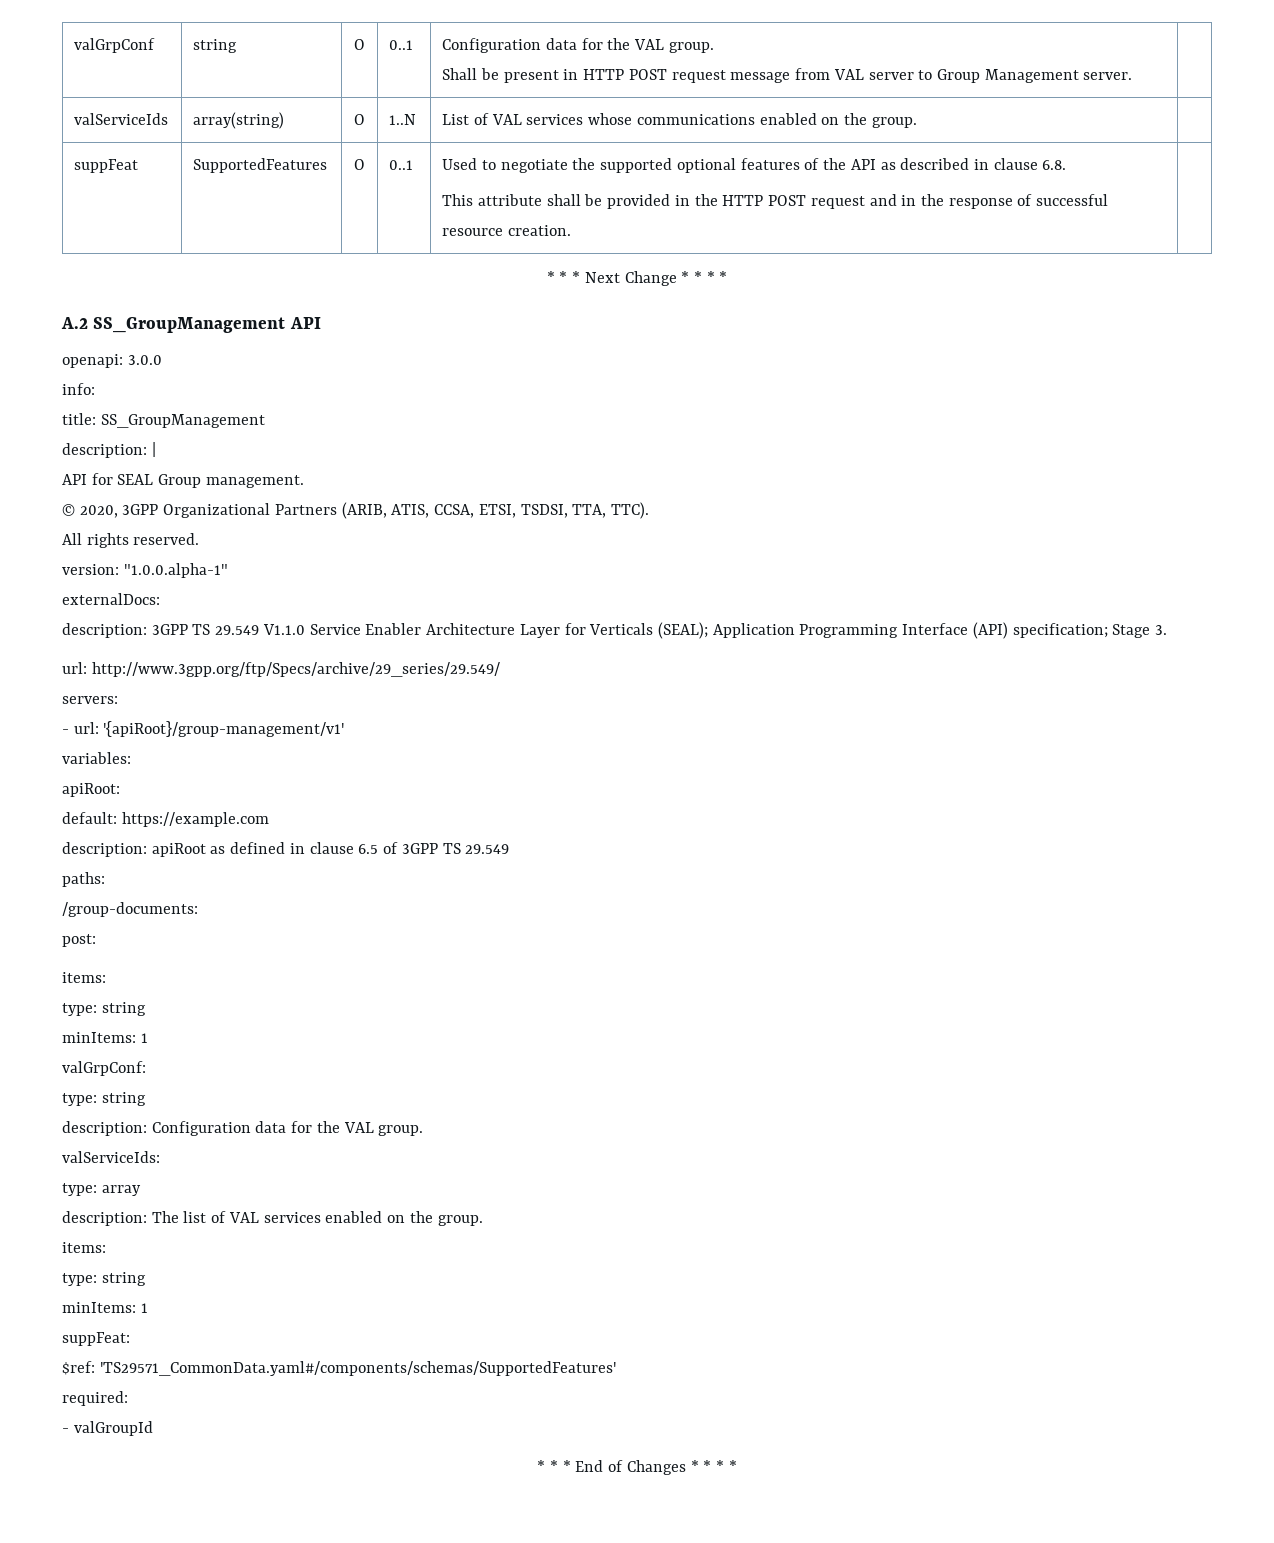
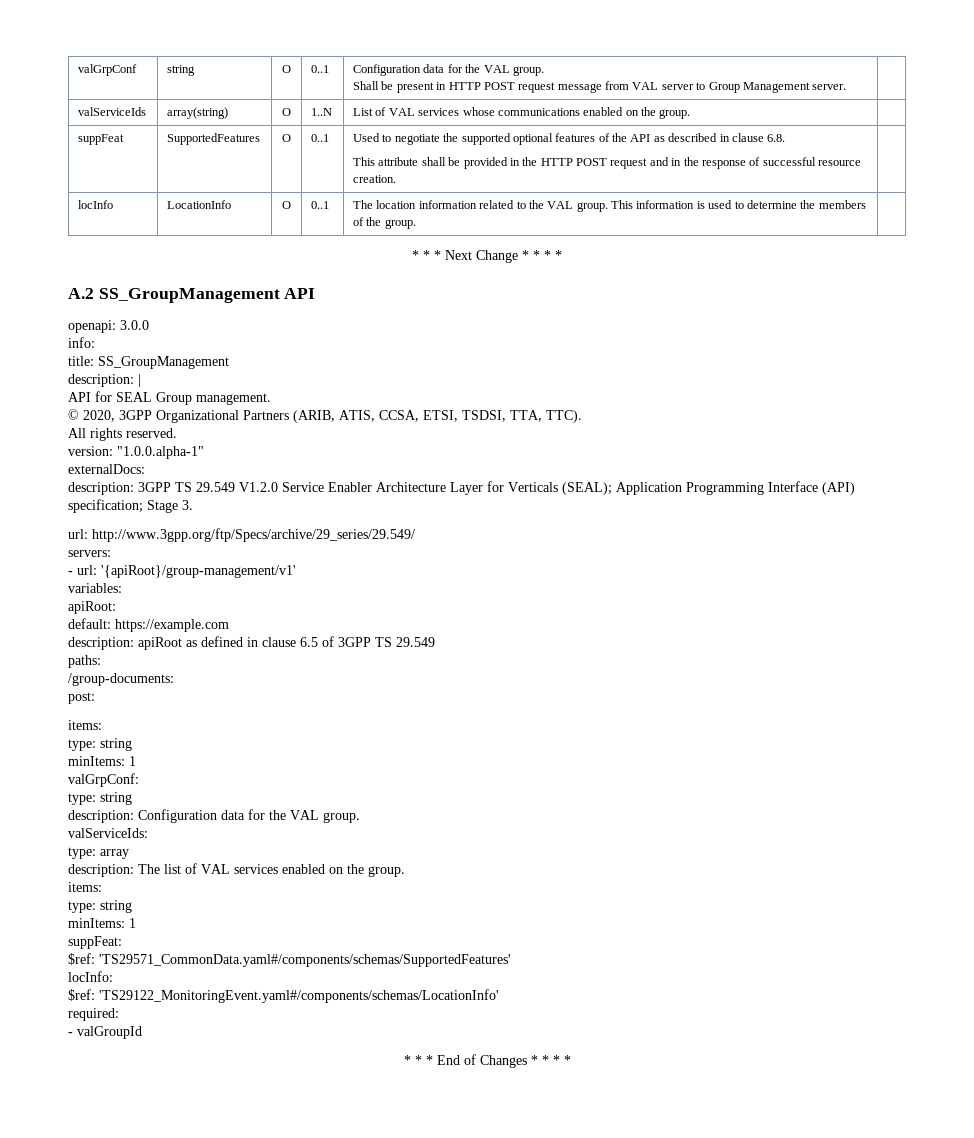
(572, 230) none -> [78,200,114,209] [167,200,232,209] [282,201,291,209] [311,201,330,209] [353,200,866,212] [353,217,416,229] // locInfo | LocationInfo | O | 0..1 | The location information related to the VAL group. This information is used to determine the members of the group. |
[262,624,305,635] V1.1.0 -> [239,482,278,492] V1.2.0
(616, 1368) none -> [68,971,113,982] [68,989,499,1003] // locInfo: // $ref: 'TS29122_MonitoringEvent.yaml#/components/schemas/LocationInfo'

